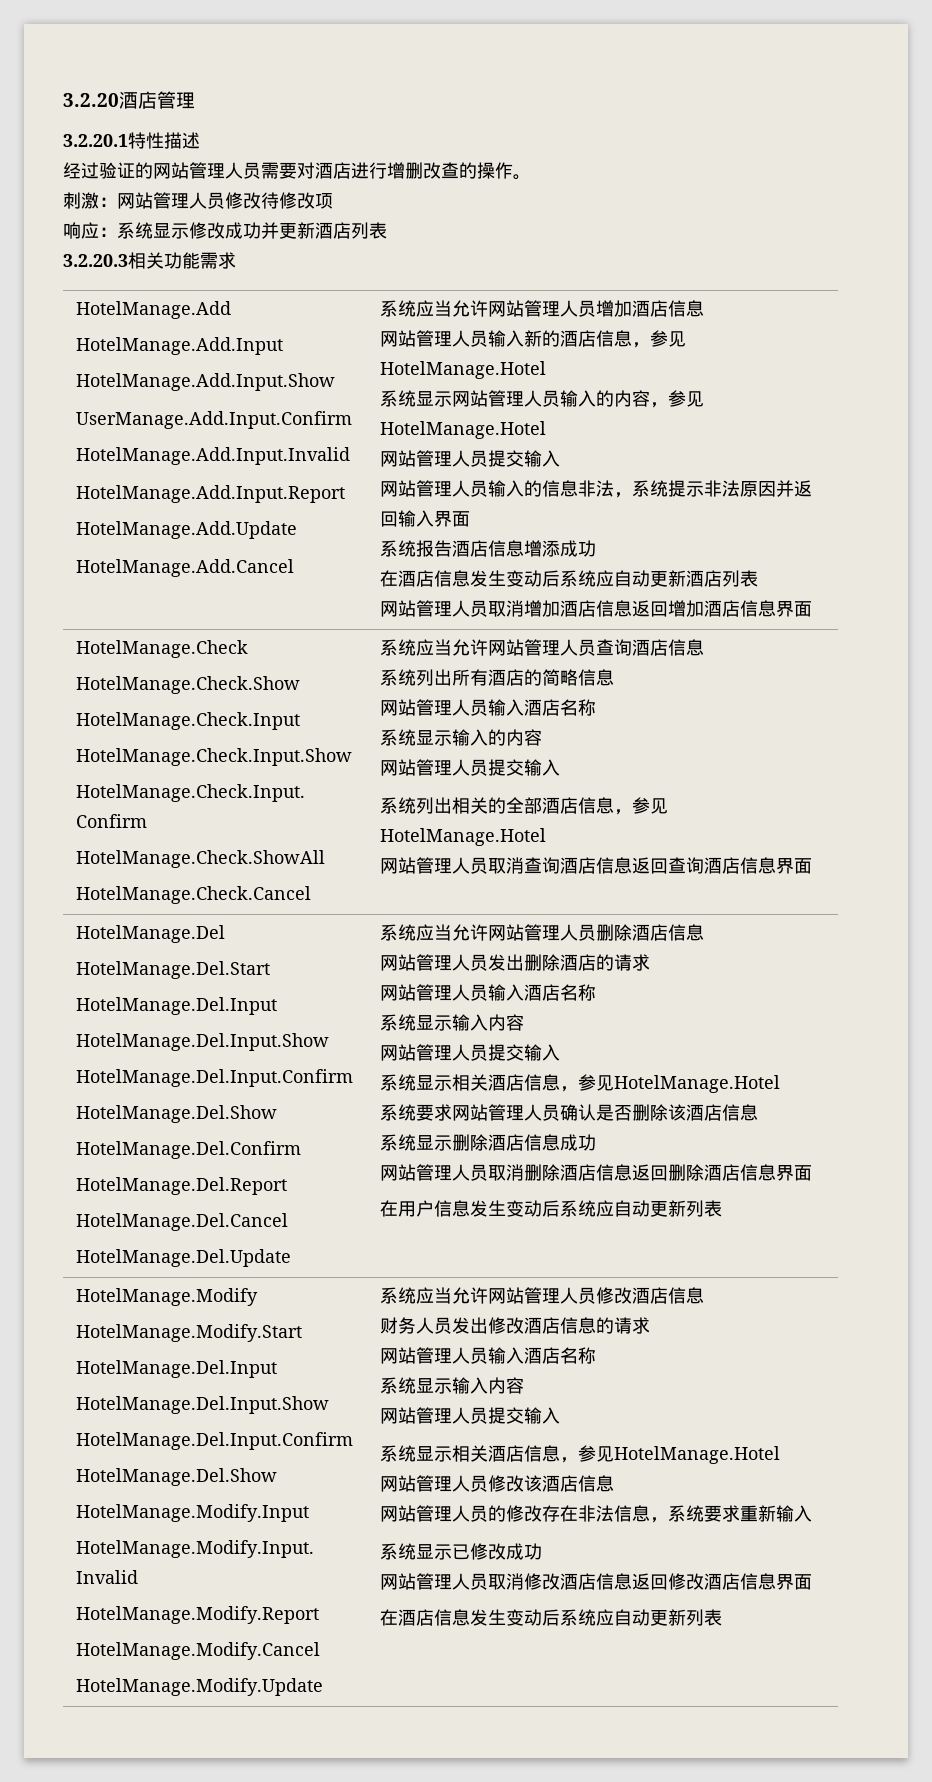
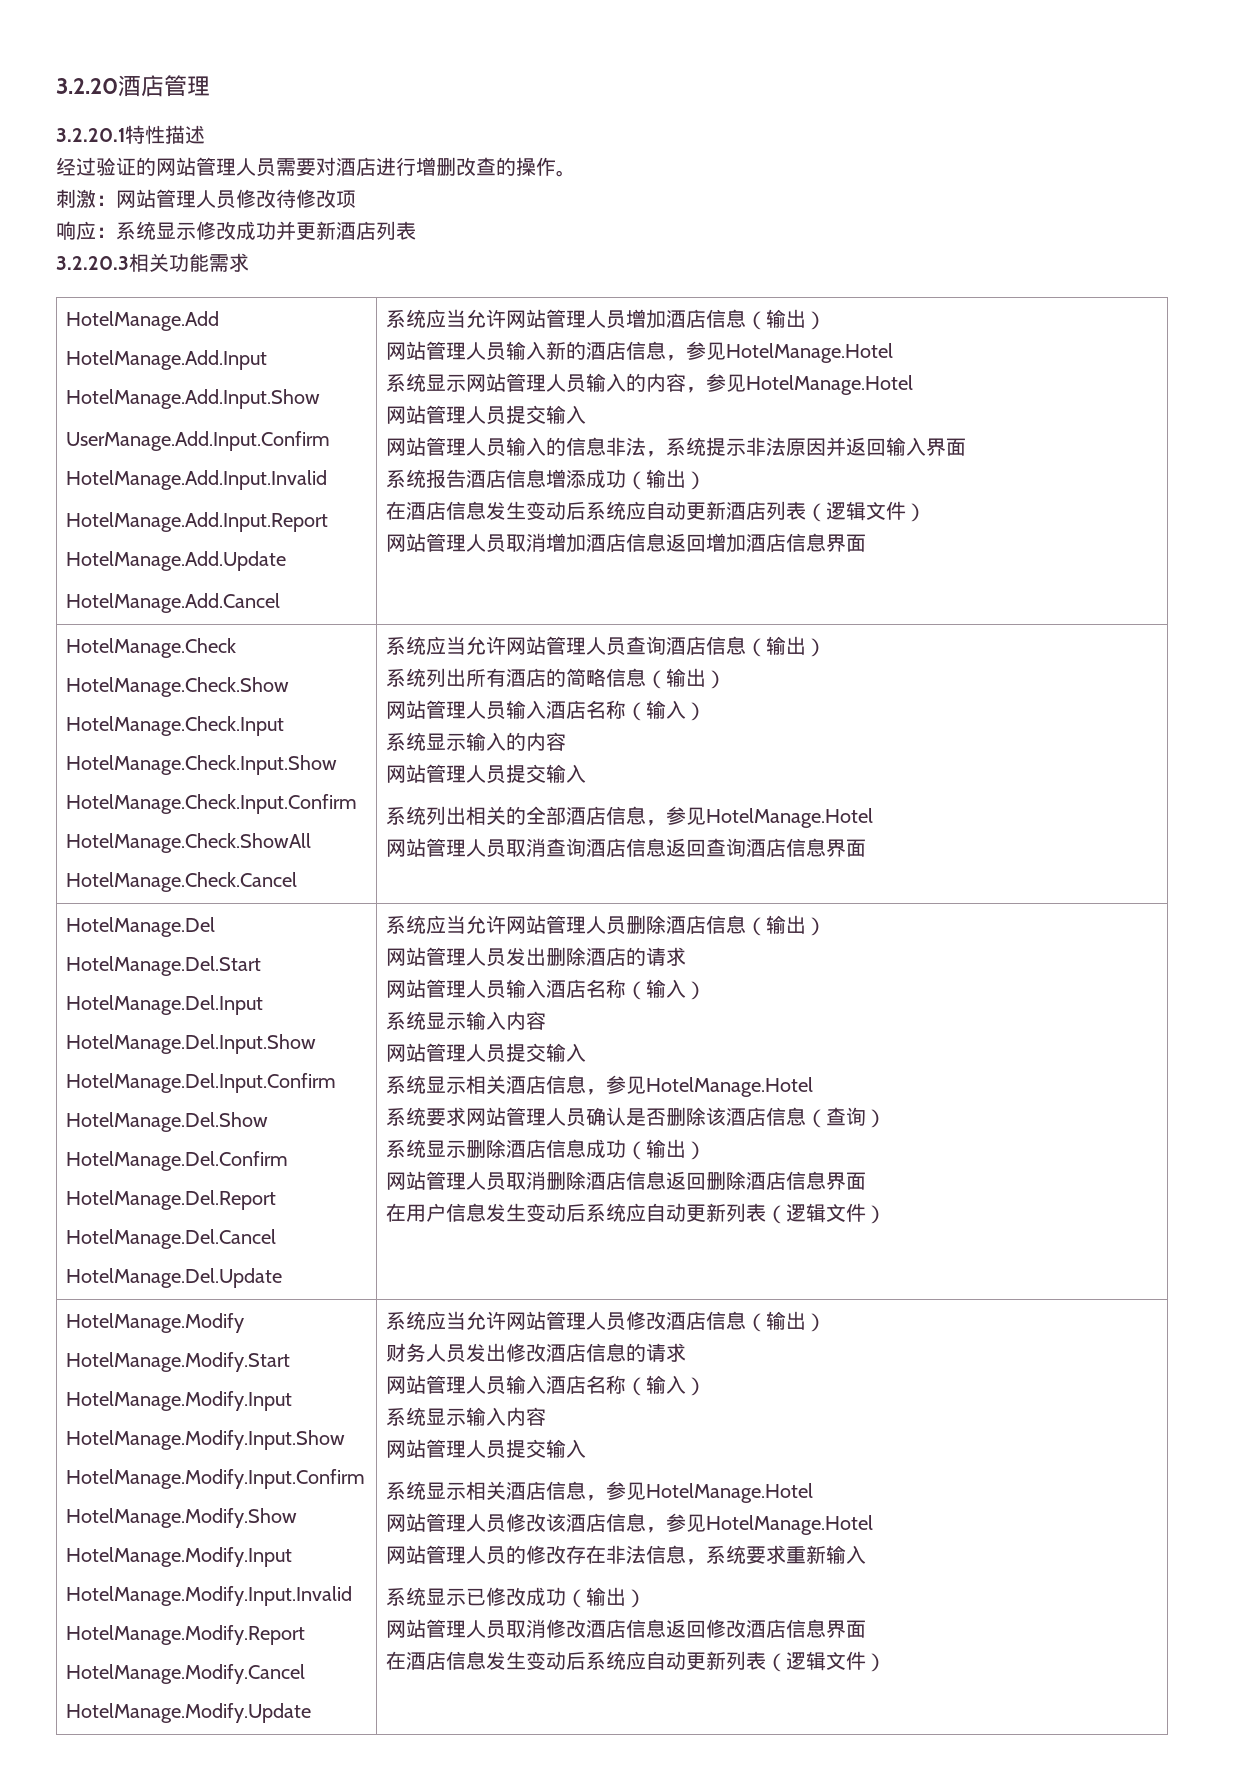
(704, 308) none -> [746,309,827,330] （输出）
(596, 548) none -> [626,469,707,490] （输出）
(758, 578) none -> [806,501,927,522] （逻辑文件）
(704, 647) none -> [746,636,827,657] （输出）
[379,699,596,716] // 网站管理人员输入酒店名称 -> [646,668,727,689] [386,700,707,721] （输出） // 网站管理人员输入酒店名称（输入）
(704, 932) none -> [746,915,827,936] （输出）
(596, 992) none -> [626,979,707,1000] （输入）
(758, 1112) none -> [806,1107,887,1128] （查询）
(596, 1142) none -> [626,1139,707,1160] （输出）
(722, 1208) none -> [766,1203,887,1224] （逻辑文件）
[75,1360,277,1378] [75,1396,329,1414] [75,1432,353,1450] [75,1468,277,1486] HotelManage.Del.Input // HotelManage.Del.Input.Show // HotelManage.Del.Input.Confirm // HotelManage.Del.Show -> [66,1391,293,1411] [66,1430,346,1450] [66,1469,366,1489] [66,1508,298,1528] HotelManage.Modify.Input // HotelManage.Modify.Input.Show // HotelManage.Modify.Input.Confirm // HotelManage.Modify.Show
(704, 1295) none -> [746,1311,827,1332] （输出）
(596, 1355) none -> [626,1375,707,1396] （输入）
(614, 1483) none -> [646,1513,874,1535] ，参见HotelManage.Hotel
(542, 1551) none -> [566,1587,647,1608] （输出）
(722, 1617) none -> [766,1651,887,1672] （逻辑文件）

